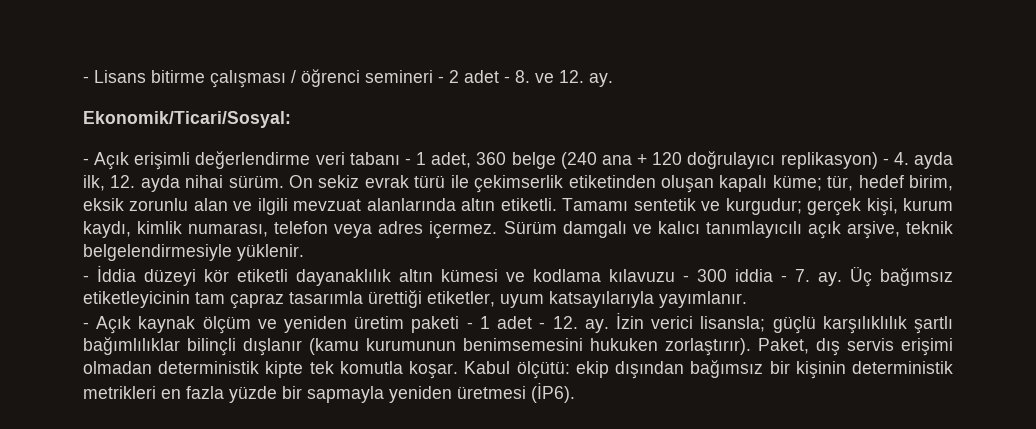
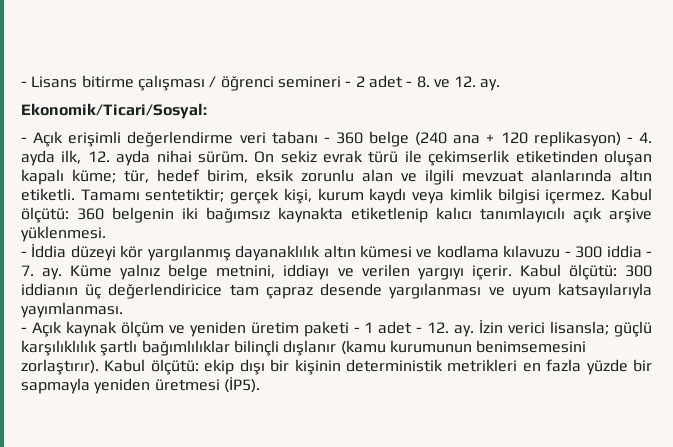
[416,152,472,168] 1 adet, -> (330, 140) none
[687,151,776,169] doğrulayıcı -> (528, 138) none
[633,198,954,216] [83,221,953,239] [83,244,304,261] sentetik ve kurgudur; gerçek kişi, kurum kaydı, kimlik numarası, telefon veya adres içermez. Sürüm damgalı ve kalıcı tanımlayıcılı açık arşive, teknik belgelendirmesiyle yüklenir. -> [145,188,653,204] [21,207,652,223] [21,226,106,242] sentetiktir; gerçek kişi, kurum kaydı veya kimlik bilgisi içermez. Kabul ölçütü: 360 belgenin iki bağımsız kaynakta etiketlenip kalıcı tanımlayıcılı açık arşive yüklenmesi.
[237,269,288,282] etiketli -> [147,245,231,261] yargılanmış
[850,266,953,287] [83,290,495,309] Üç bağımsız etiketleyicinin tam çapraz tasarımla ürettiği etiketler, -> [70,264,653,280] [21,283,505,299] Küme yalnız belge metnini, iddiayı ve verilen yargıyı içerir. Kabul ölçütü: 300 iddianın üç değerlendiricice tam çapraz desende yargılanması ve
[659,291,747,308] yayımlanır. -> [21,302,123,318] yayımlanması.
[590,338,953,356] [83,361,459,379] hukuken zorlaştırır). Paket, dış servis erişimi olmadan deterministik kipte tek komutla koşar. -> [21,359,99,375] zorlaştırır).
[615,360,764,379] dışından bağımsız -> [239,359,265,375] dışı
[531,382,575,403] (İP6). -> [223,377,260,393] (İP5).

